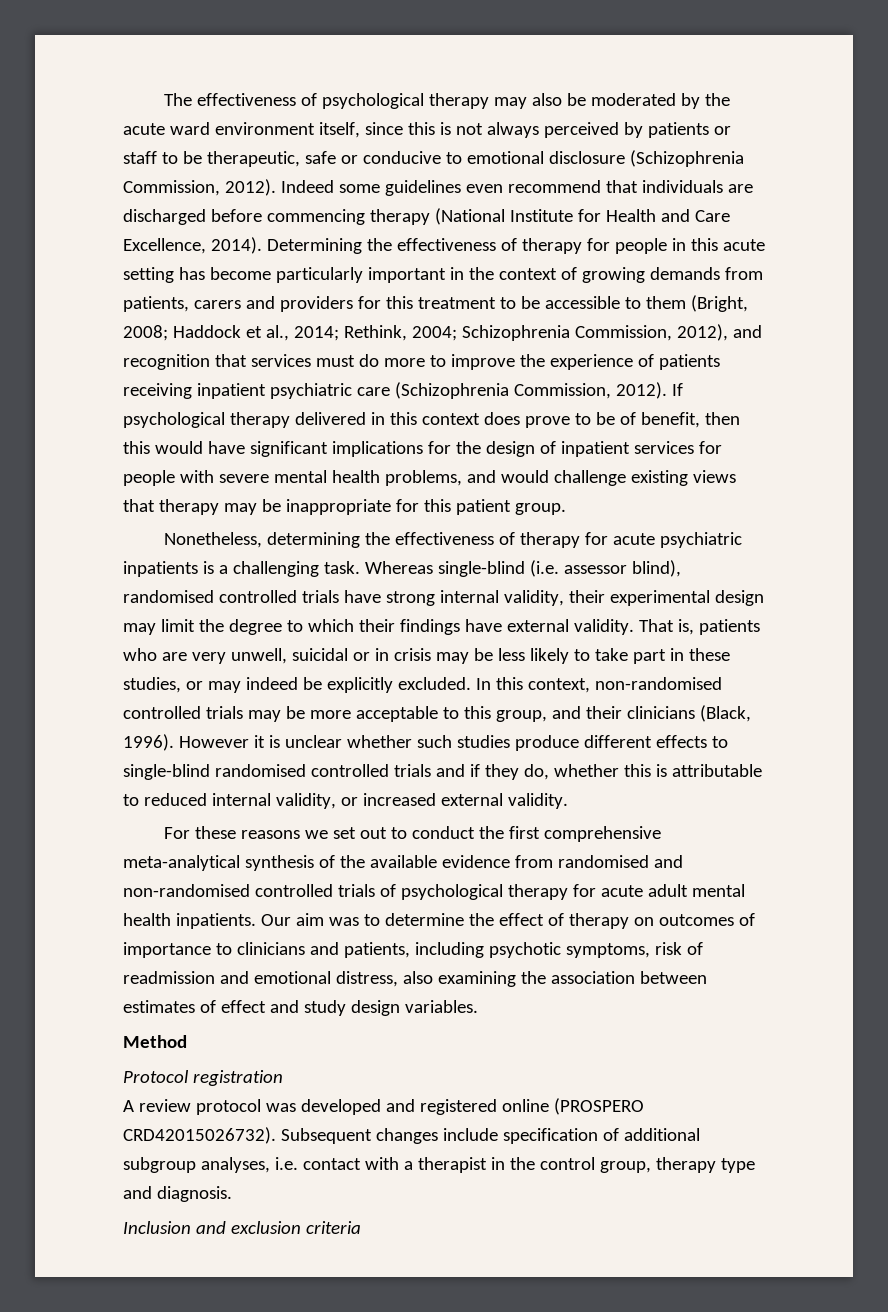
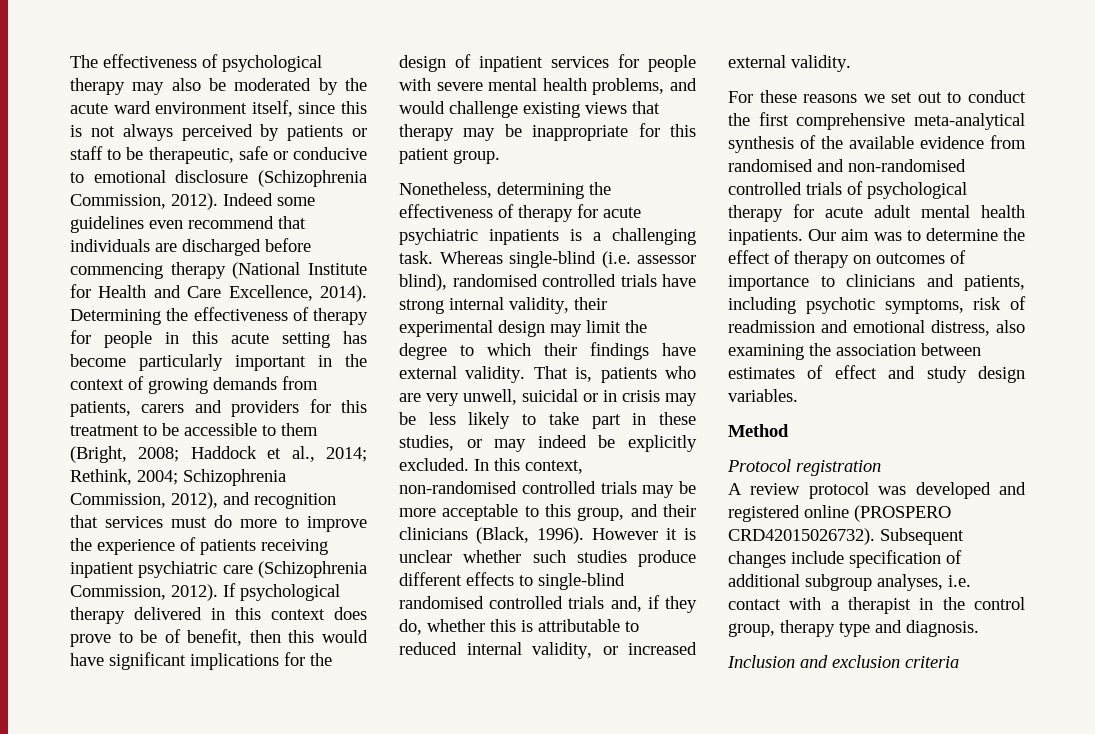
[435,764,465,777] and -> [610,596,642,612] and,

